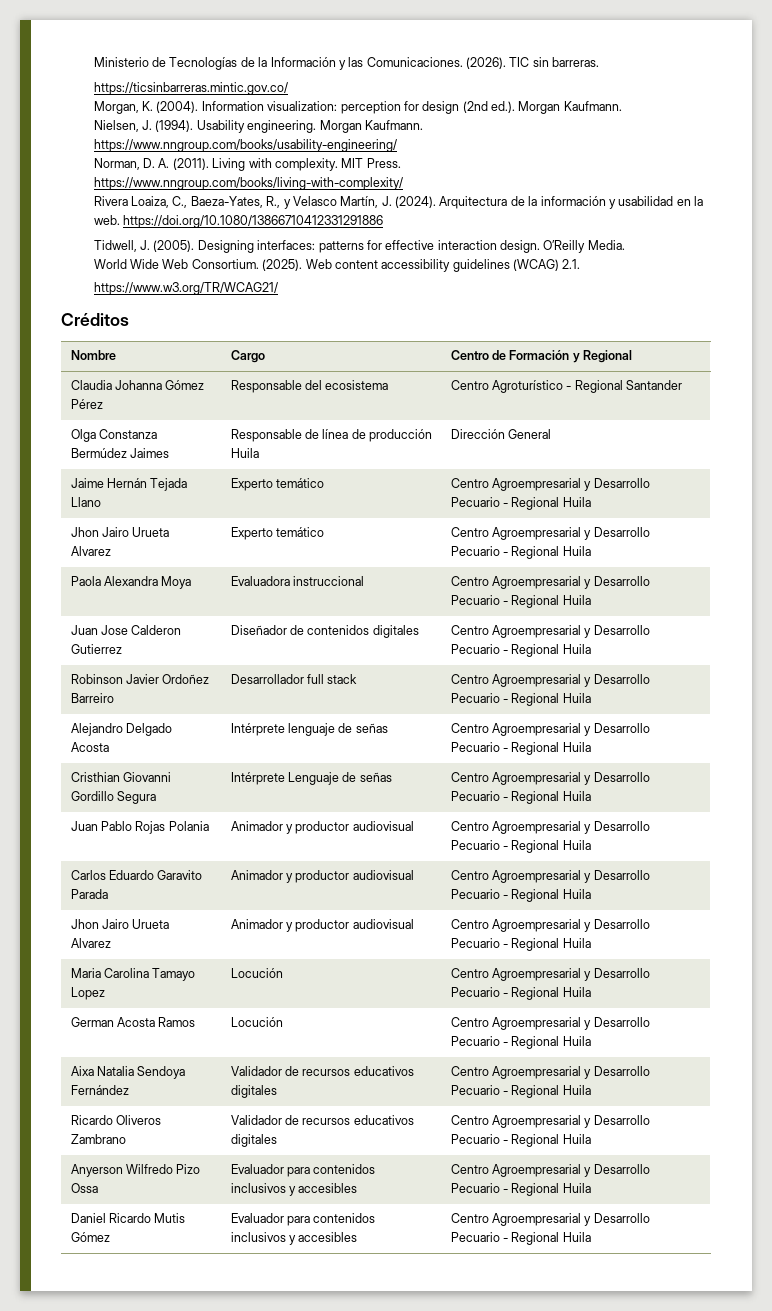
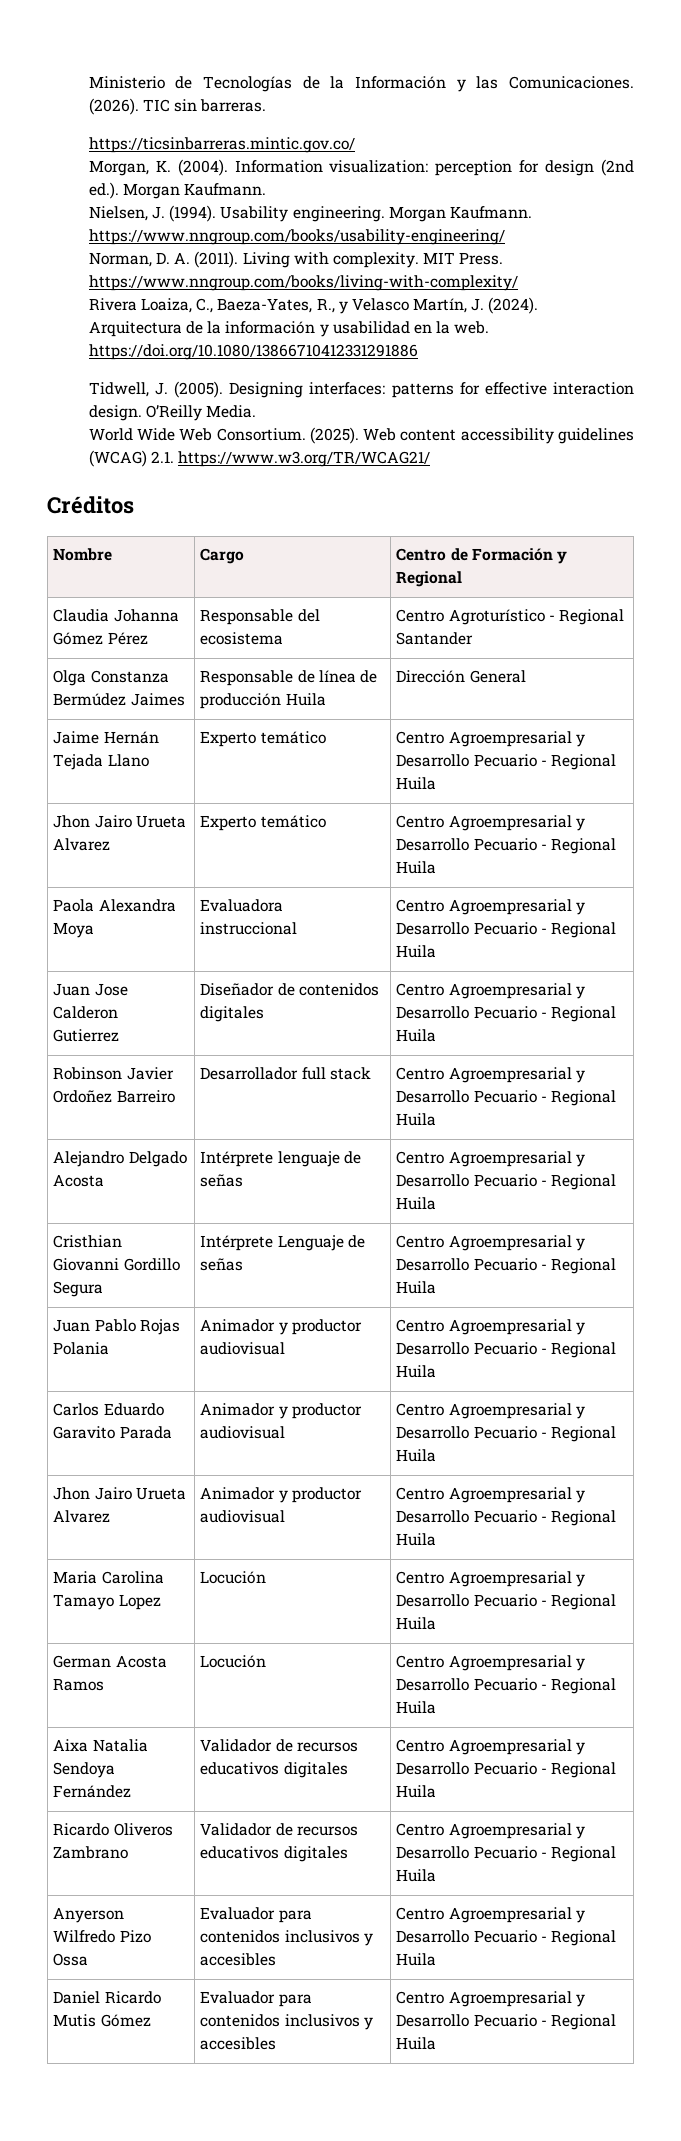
(581, 264) // -> (175, 457) none

